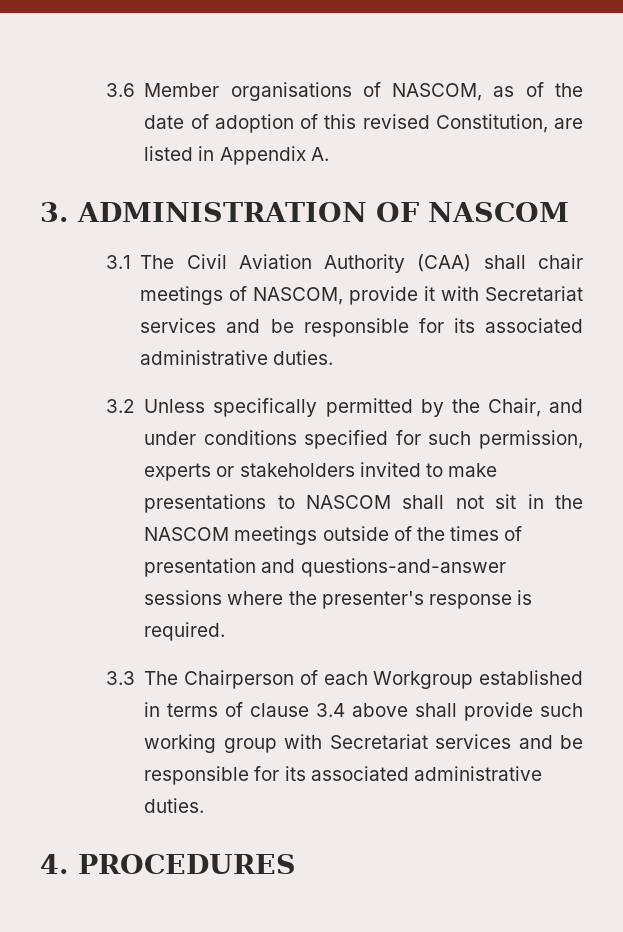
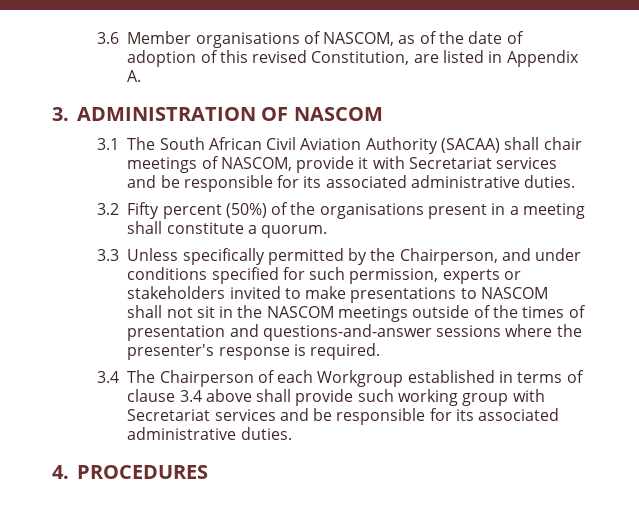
(175, 262) none -> [159,137,262,150] South African
[417,254,472,272] (CAA) -> [441,138,501,153] (SACAA)
(135, 406) none -> [127,202,586,219] [127,221,328,238] [97,249,120,261] Fifty percent (50%) of the organisations present in a meeting shall constitute a quorum. // 3.3
[487,398,541,417] Chair, -> [399,248,498,265] Chairperson,
[105,671,135,685] 3.3 -> [97,371,120,383] 3.4

